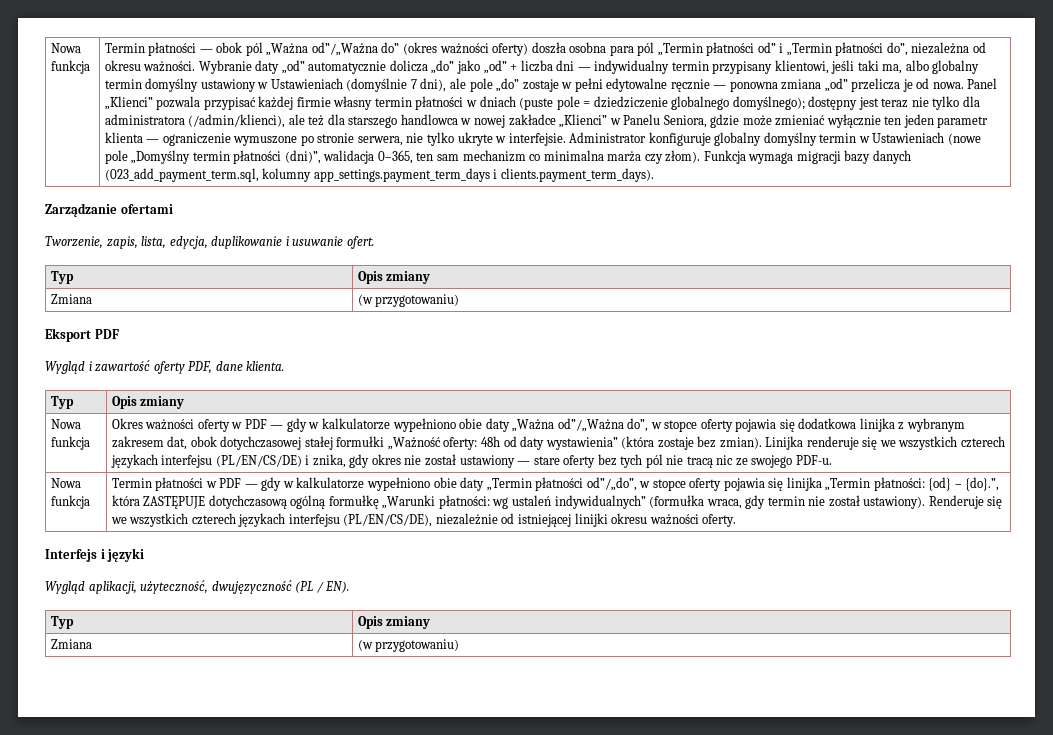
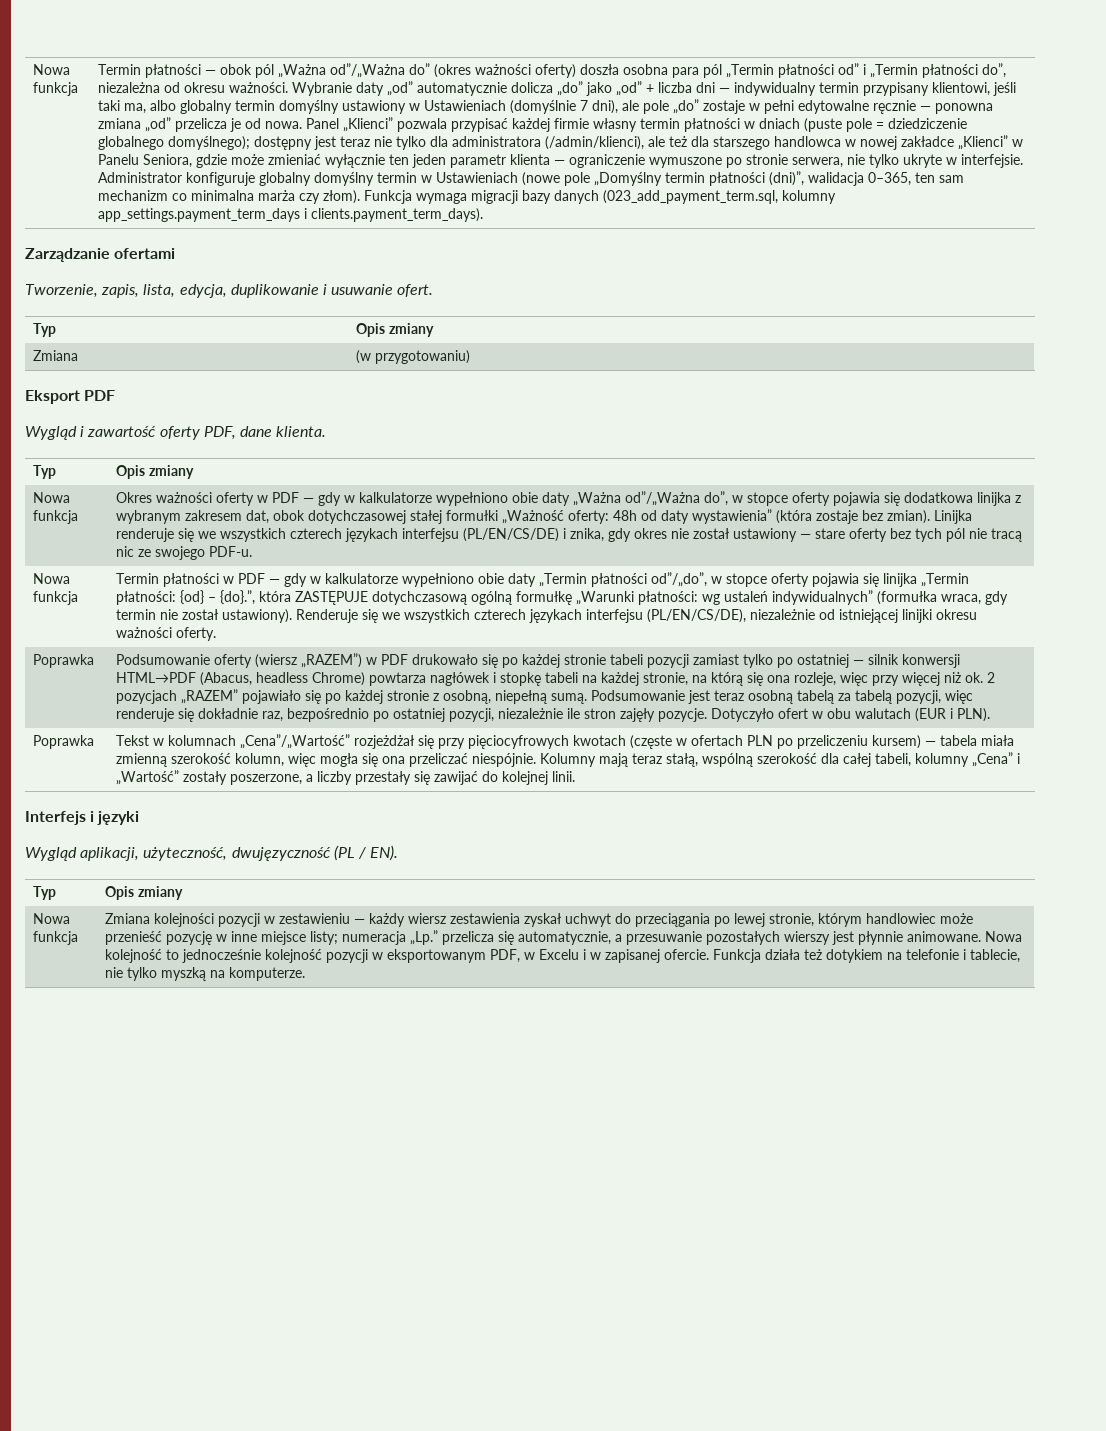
(737, 520) none -> [33,654,95,668] [116,653,961,668] [116,672,996,686] [116,689,974,704] [116,708,991,722] [33,735,95,749] [116,734,1015,749] [116,752,1021,767] [116,770,576,785] // Poprawka | Podsumowanie oferty (wiersz „RAZEM”) w PDF drukowało się po każdej stronie tabeli pozycji zamiast tylko po ostatniej — silnik konwersji HTML→PDF (Abacus, headless Chrome) powtarza nagłówek i stopkę tabeli na każdej stronie, na którą się ona rozleje, więc przy więcej niż ok. 2 pozycjach „RAZEM” pojawiało się po każdej stronie z osobną, niepełną sumą. Podsumowanie jest teraz osobną tabelą za tabelą pozycji, więc renderuje się dokładnie raz, bezpośrednio po ostatniej pozycji, niezależnie ile stron zajęły pozycje. Dotyczyło ofert w obu walutach (EUR i PLN). // Poprawka | Tekst w kolumnach „Cena”/„Wartość” rozjeżdżał się przy pięciocyfrowych kwotach (częste w ofertach PLN po przeliczeniu kursem) — tabela miała zmienną szerokość kolumn, więc mogła się ona przeliczać niespójnie. Kolumny mają teraz stałą, wspólną szerokość dla całej tabeli, kolumny „Cena” i „Wartość” zostały poszerzone, a liczby przestały się zawijać do kolejnej linii.
[50,639,92,649] [357,639,460,652] Zmiana | (w przygotowaniu) -> [33,913,71,924] [33,931,79,945] [105,913,974,927] [105,930,1023,945] [105,949,1021,963] [105,967,306,981] Nowa funkcja | Zmiana kolejności pozycji w zestawieniu — każdy wiersz zestawienia zyskał uchwyt do przeciągania po lewej stronie, którym handlowiec może przenieść pozycję w inne miejsce listy; numeracja „Lp.” przelicza się automatycznie, a przesuwanie pozostałych wierszy jest płynnie animowane. Nowa kolejność to jednocześnie kolejność pozycji w eksportowanym PDF, w Excelu i w zapisanej ofercie. Funkcja działa też dotykiem na telefonie i tablecie, nie tylko myszką na komputerze.

